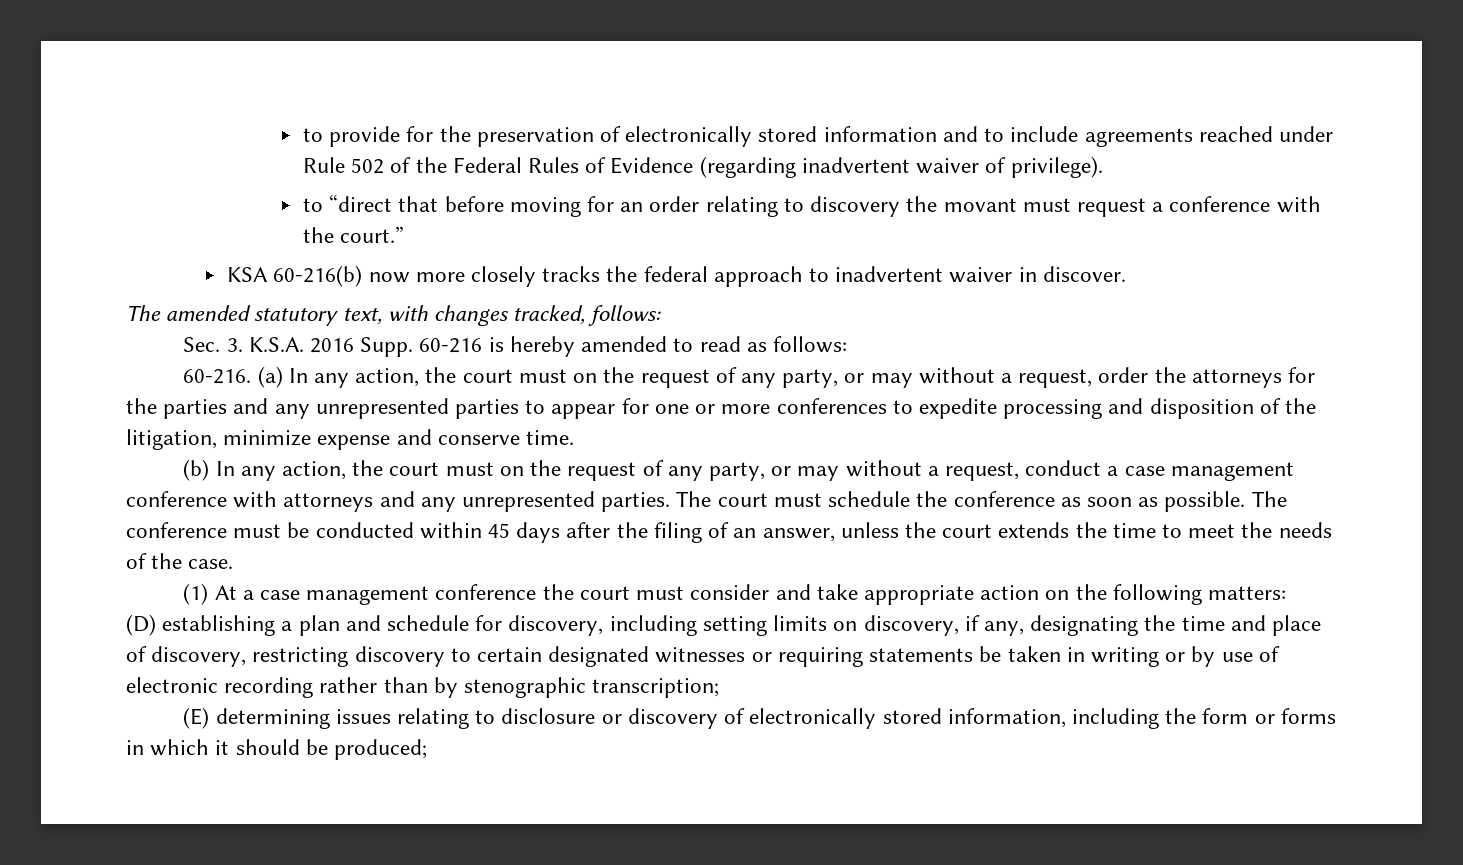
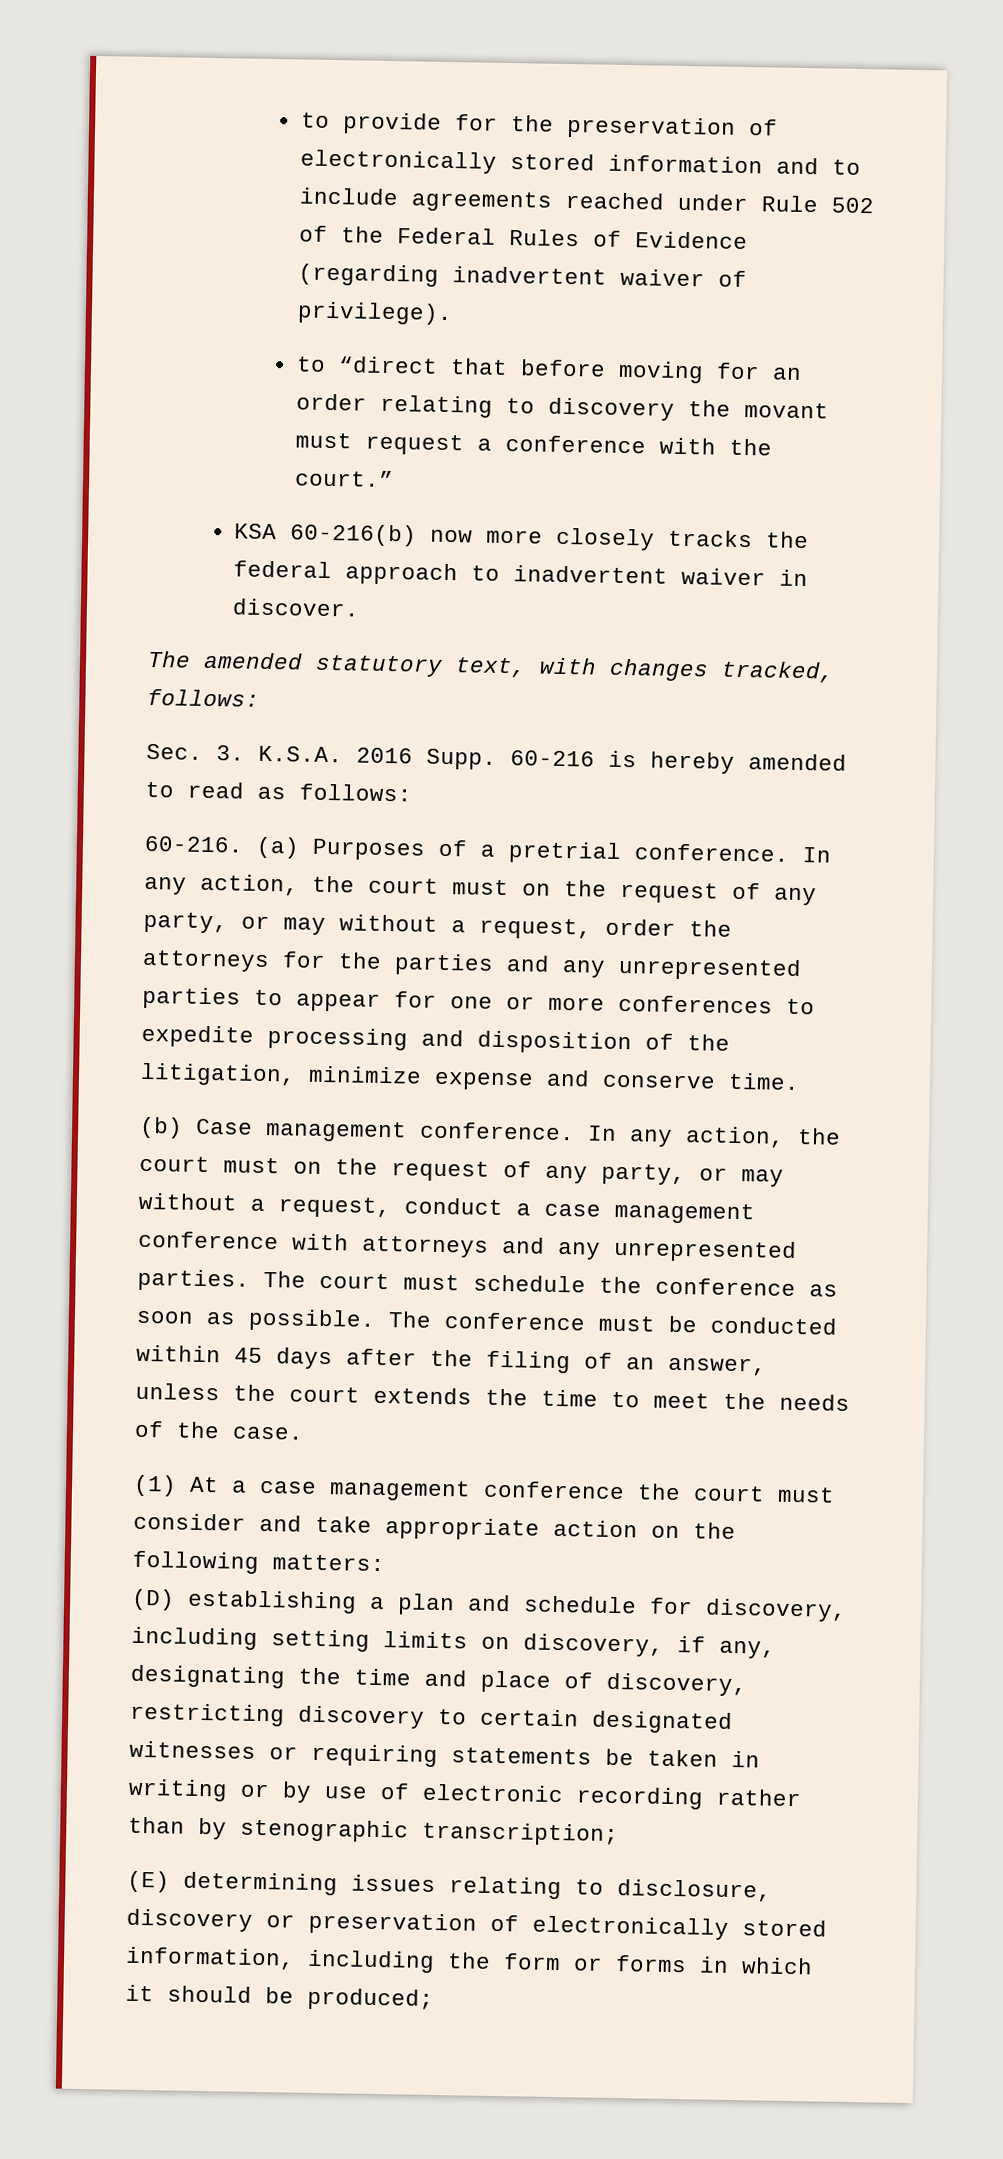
(283, 377) none -> [312,838,789,864] Purposes of a pretrial conference.
(210, 470) none -> [196,1118,575,1143] Case management conference.
[501,708,718,729] disclosure or discovery -> [617,1879,772,1902] [126,1908,477,1936] disclosure, discovery or preservation

